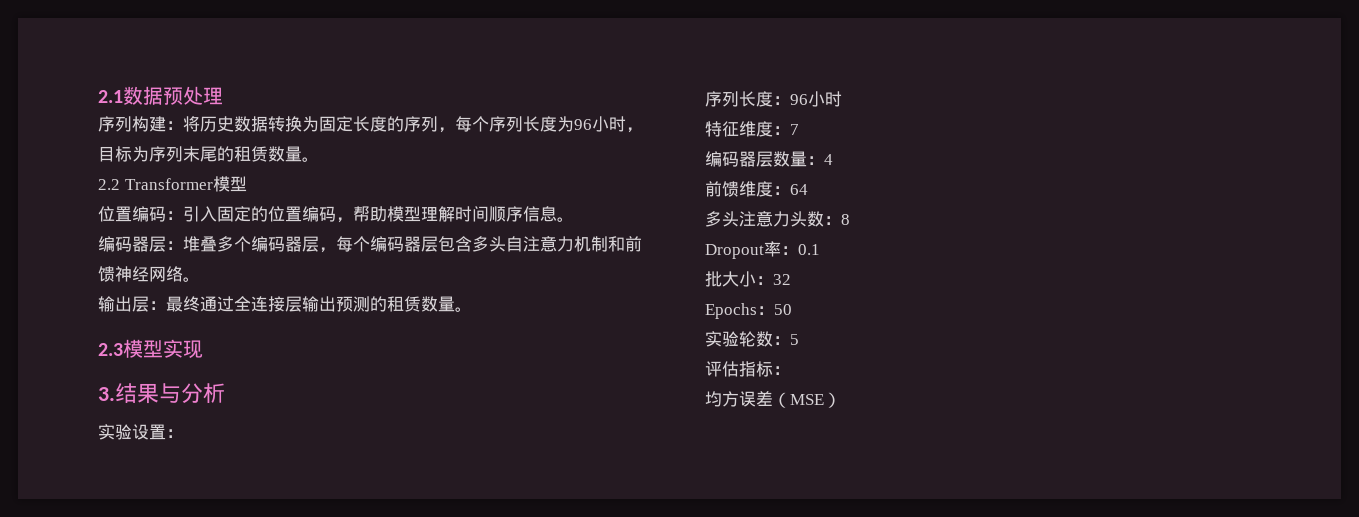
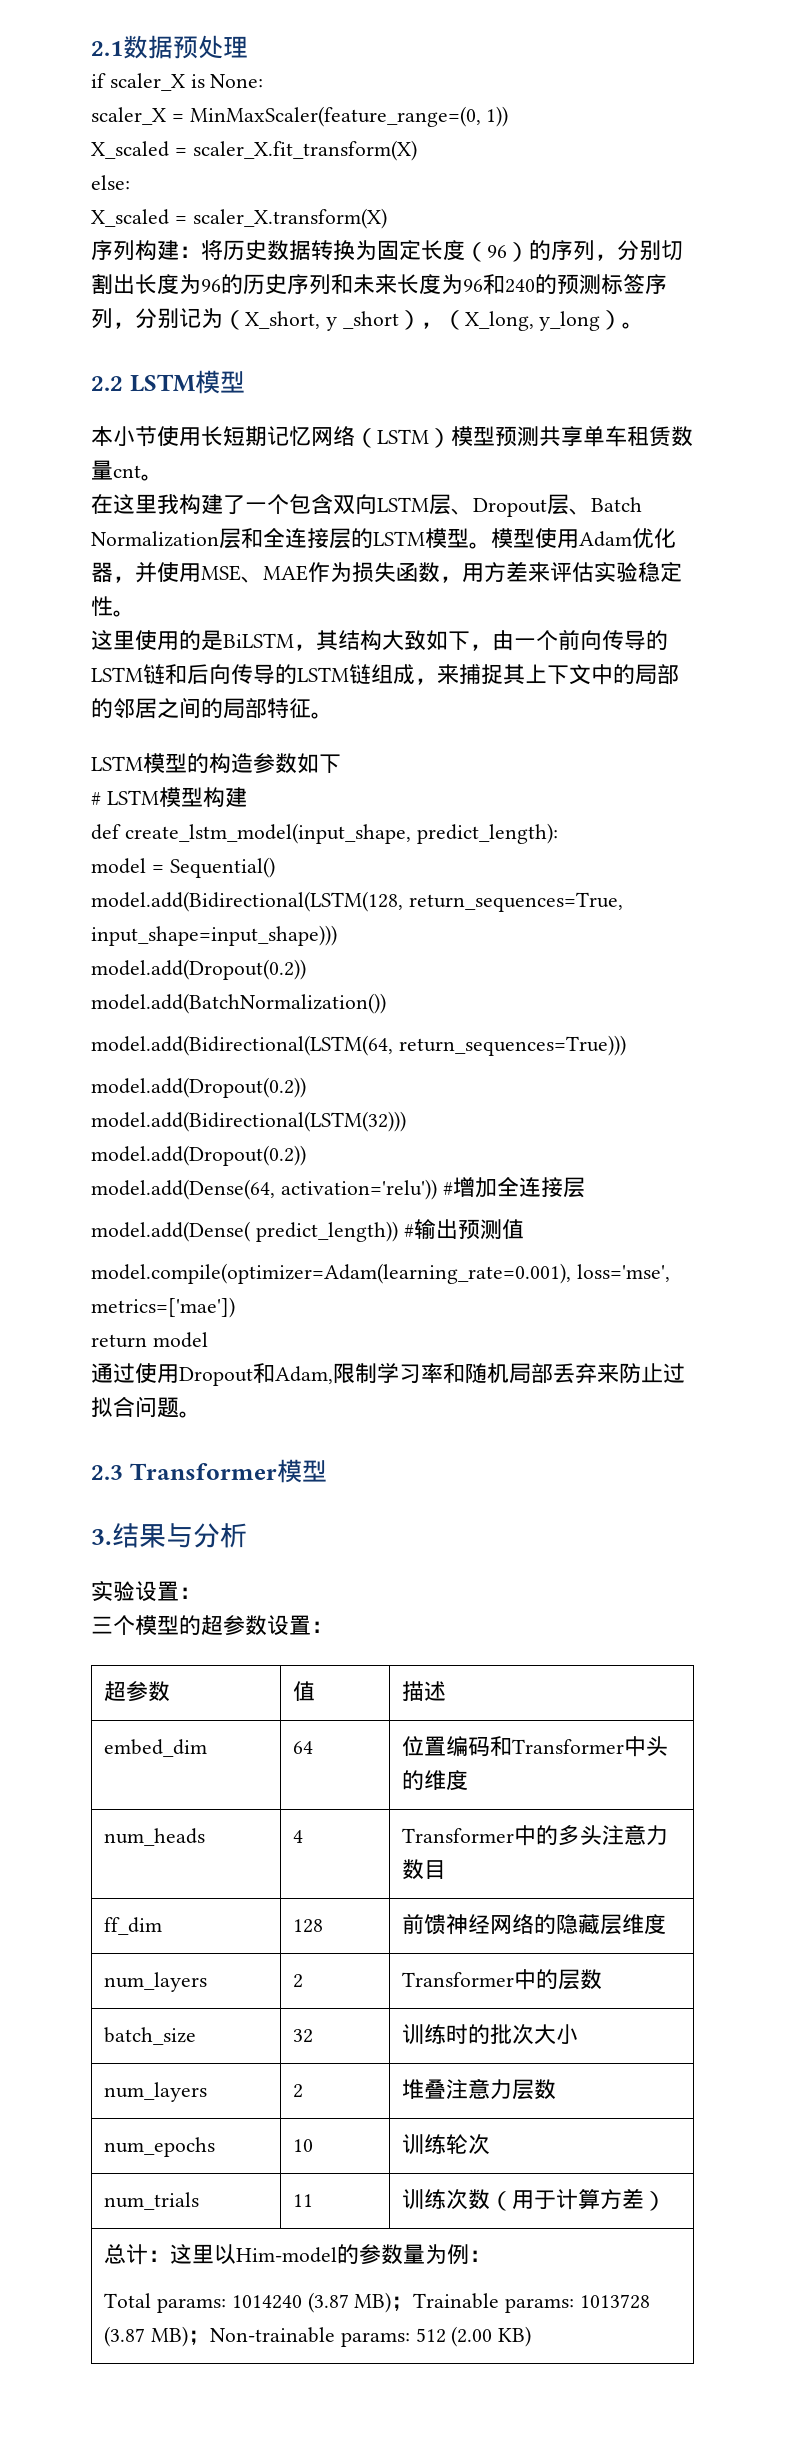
(223, 96) none -> [91,73,264,91] [91,106,509,127] [91,140,417,161] [91,175,130,190] [91,208,387,229] // if scaler_X is None: // scaler_X = MinMaxScaler(feature_range=(0, 1)) // X_scaled = scaler_X.fit_transform(X) // else: // X_scaled = scaler_X.transform(X)
[387,116,643,133] [98,146,319,162] [98,176,247,192] [98,206,574,223] [98,236,642,253] [98,266,200,282] [98,296,455,312] 的序列，每个序列长度为96小时，目标为序列末尾的租赁数量。 // 2.2 Transformer模型 // 位置编码：引入固定的位置编码，帮助模型理解时间顺序信息。 // 编码器层：堆叠多个编码器层，每个编码器层包含多头自注意力机制和前馈神经网络。 // 输出层：最终通过全连接层输出预测的租赁数量 -> [465,240,683,262] [91,274,667,295] [91,308,645,331] [91,370,245,394] [91,426,693,448] [91,460,163,481] [91,494,642,517] [91,528,676,549] [91,561,682,583] [91,596,135,617] [91,629,668,651] [91,663,679,685] [91,697,333,719] [91,753,341,774] [91,787,247,807] [91,823,558,844] [91,857,275,878] [91,891,623,912] [91,925,337,946] [91,959,306,980] [91,993,386,1014] [91,1035,626,1056] [91,1077,306,1098] [91,1111,406,1132] [91,1145,306,1166] [91,1177,585,1200] [91,1219,524,1242] [91,1263,670,1284] [91,1297,235,1318] [91,1332,208,1348] [91,1363,685,1386] [91,1396,179,1418] （96）的序列，分别切割出长度为96的历史序列和未来长度为96和240的预测标签序列，分别记为（X_short, y _short），（X_long, y_long）。 // 2.2 LSTM模型 // 本小节使用长短期记忆网络（LSTM）模型预测共享单车租赁数量cnt。 // 在这里我构建了一个包含双向LSTM层、Dropout层、Batch Normalization层和全连接层的LSTM模型。模型使用Adam优化器，并使用MSE、MAE作为损失函数，用方差来评估实验稳定性。 // 这里使用的是BiLSTM，其结构大致如下，由一个前向传导的LSTM链和后向传导的LSTM链组成，来捕捉其上下文中的局部的邻居之间的局部特征。 // LSTM模型的构造参数如下 // # LSTM模型构建 // def create_lstm_model(input_shape, predict_length): // model = Sequential() // model.add(Bidirectional(LSTM(128, return_sequences=True, input_shape=input_shape))) // model.add(Dropout(0.2)) // model.add(BatchNormalization()) // model.add(Bidirectional(LSTM(64, return_sequences=True))) // model.add(Dropout(0.2)) // model.add(Bidirectional(LSTM(32))) // model.add(Dropout(0.2)) // model.add(Dense(64, activation='relu')) #增加全连接层 // model.add(Dense( predict_length)) #输出预测值 // model.compile(optimizer=Adam(learning_rate=0.001), loss='mse', metrics=['mae']) // return model // 通过使用Dropout和Adam,限制学习率和随机局部丢弃来防止过拟合问题
[123,339,203,359] 模型实现 -> [129,1459,327,1483] Transformer模型
[705,91,842,107] [705,121,799,137] [705,151,833,167] [705,181,808,197] [705,211,850,227] [705,241,820,259] [705,271,791,287] [705,303,792,319] [705,331,799,347] [705,361,790,377] [705,391,841,408] 序列长度：96小时 // 特征维度：7 // 编码器层数量：4 // 前馈维度：64 // 多头注意力头数：8 // Dropout率：0.1 // 批大小：32 // Epochs：50 // 实验轮数：5 // 评估指标： // 均方误差（MSE） -> [91,1615,333,1636] [104,1681,171,1702] [293,1681,316,1701] [402,1681,447,1701] [104,1739,208,1757] [293,1741,314,1754] [402,1736,669,1757] [402,1770,469,1791] [104,1828,206,1846] [293,1830,304,1843] [402,1824,669,1846] [402,1859,447,1880] [104,1917,163,1935] [293,1919,324,1933] [402,1913,667,1935] [104,1972,208,1992] [293,1974,304,1988] [402,1969,603,1990] [104,2027,197,2045] [293,2029,314,2043] [402,2024,579,2045] [104,2082,208,2102] [293,2084,304,2098] [402,2078,557,2100] [104,2137,216,2157] [293,2139,314,2152] [402,2134,491,2155] [104,2192,200,2210] [293,2194,314,2207] [402,2188,667,2211] [104,2244,492,2265] [104,2292,651,2313] [104,2326,532,2347] 三个模型的超参数设置： // 超参数 | 值 | 描述 // embed_dim | 64 | 位置编码和Transformer中头的维度 // num_heads | 4 | Transformer中的多头注意力数目 // ff_dim | 128 | 前馈神经网络的隐藏层维度 // num_layers | 2 | Transformer中的层数 // batch_size | 32 | 训练时的批次大小 // num_layers | 2 | 堆叠注意力层数 // num_epochs | 10 | 训练轮次 // num_trials | 11 | 训练次数（用于计算方差） // 总计：这里以Him-model的参数量为例： // Total params: 1014240 (3.87 MB)；Trainable params: 1013728 (3.87 MB)；Non-trainable params: 512 (2.00 KB)

